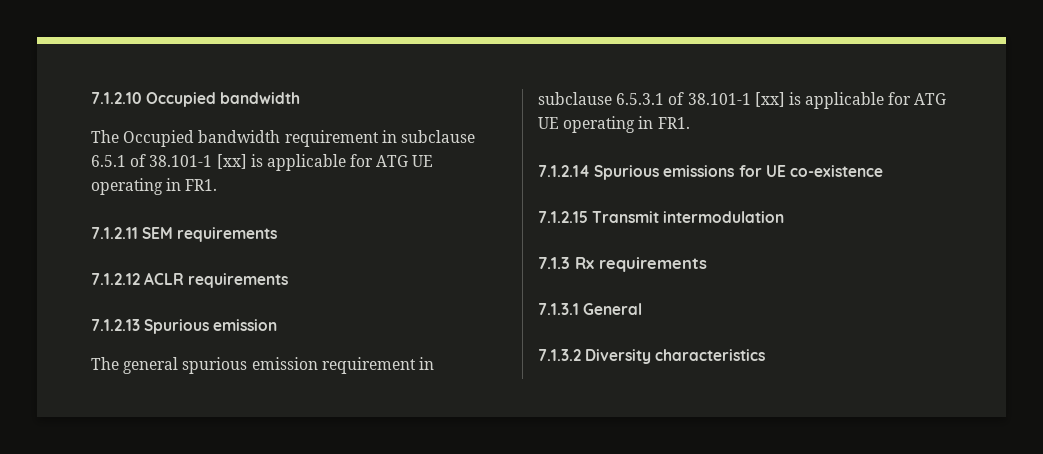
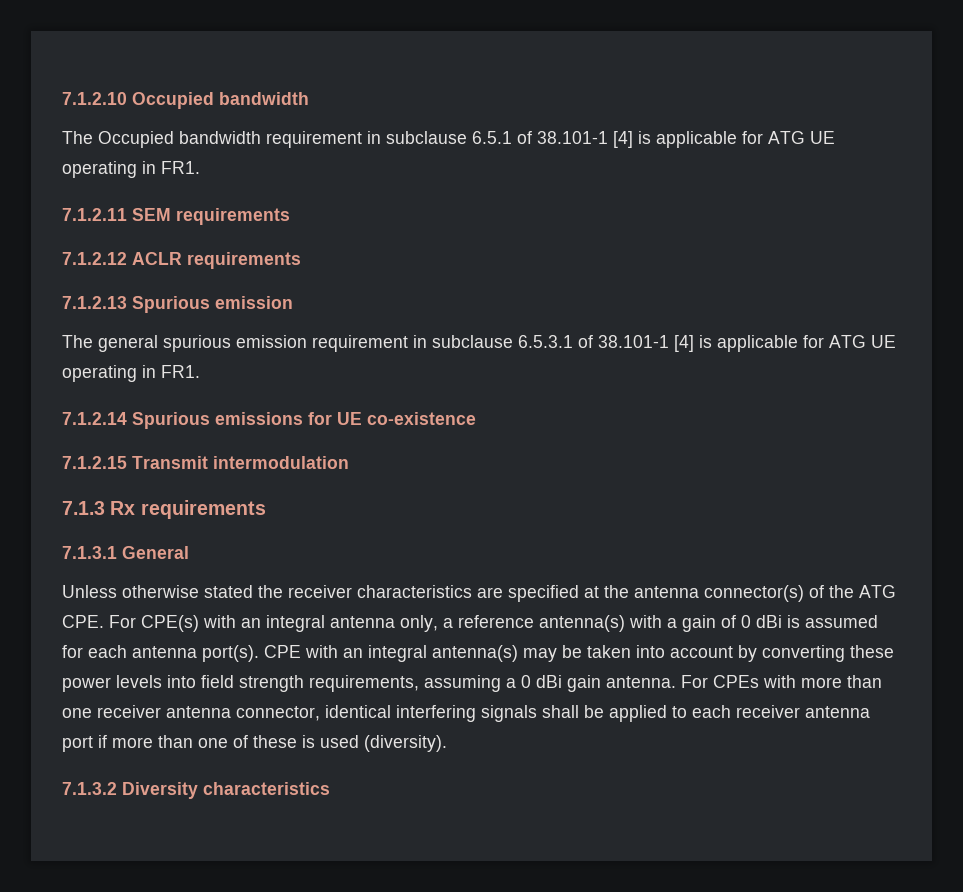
[216,154,247,169] [xx] -> [613,131,633,148] [4]
[754,92,785,107] [xx] -> [674,335,694,352] [4]
(643, 309) none -> [62,585,896,602] [62,615,878,632] [62,645,894,662] [62,675,882,692] [62,705,870,722] [62,735,447,752] // Unless otherwise stated the receiver characteristics are specified at the antenna connector(s) of the ATG CPE. For CPE(s) with an integral antenna only, a reference antenna(s) with a gain of 0 dBi is assumed for each antenna port(s). CPE with an integral antenna(s) may be taken into account by converting these power levels into field strength requirements, assuming a 0 dBi gain antenna. For CPEs with more than one receiver antenna connector, identical interfering signals shall be applied to each receiver antenna port if more than one of these is used (diversity).

